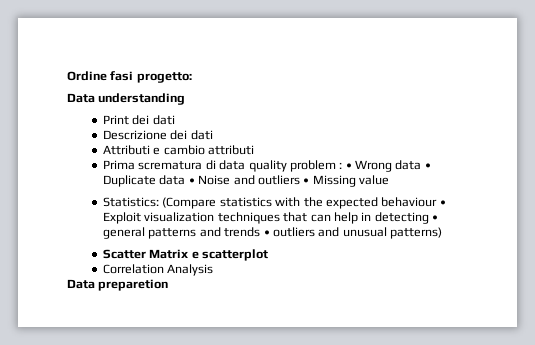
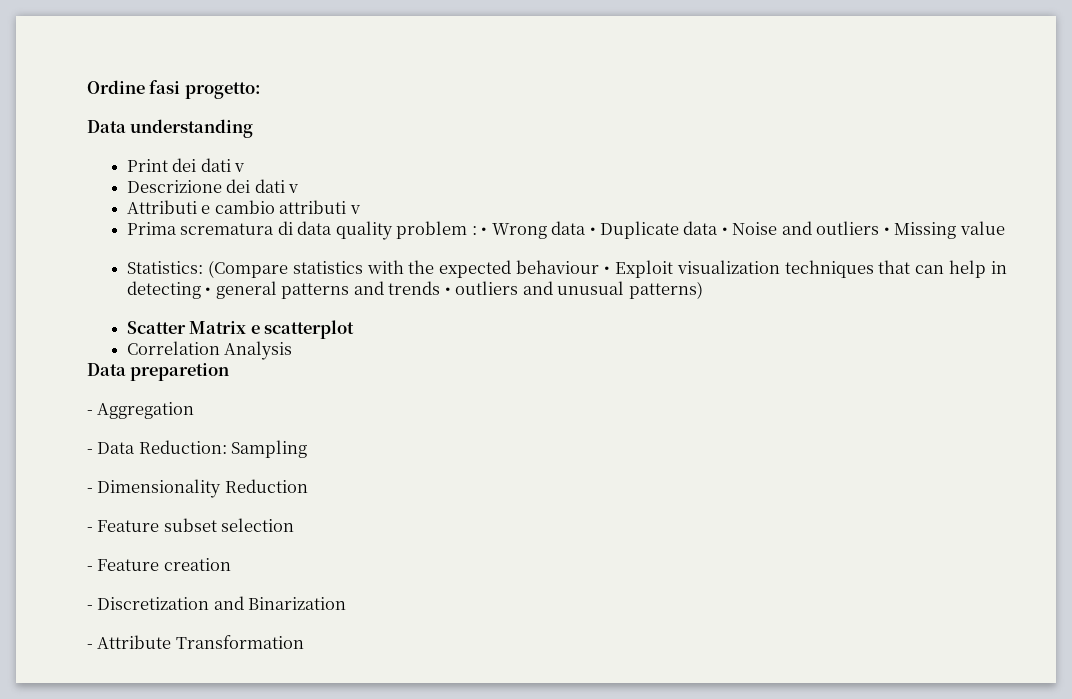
(175, 120) none -> [234,163,245,172] v
(213, 135) none -> [288,184,299,193] v
(255, 150) none -> [349,205,360,214] v
(169, 285) none -> [87,402,195,419] [87,440,308,458] [87,479,308,498] [87,518,295,532] [87,558,231,571] [87,596,347,610] [87,635,304,649] // - Aggregation // - Data Reduction: Sampling // - Dimensionality Reduction // - Feature subset selection // - Feature creation // - Discretization and Binarization // - Attribute Transformation

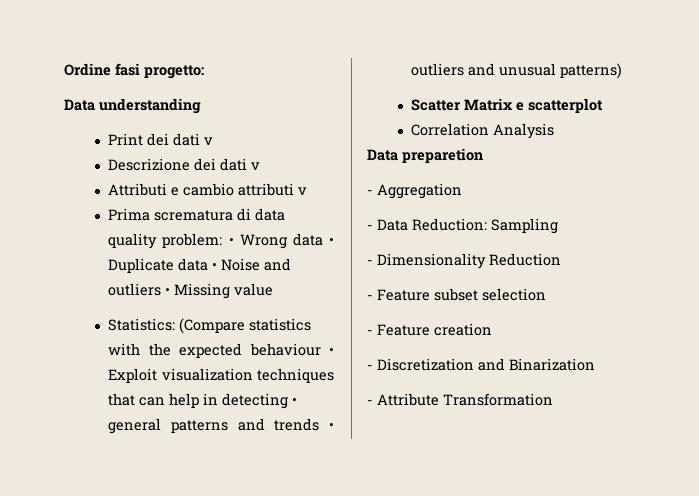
[396,221,477,239] problem : -> [162,233,223,248] problem:

